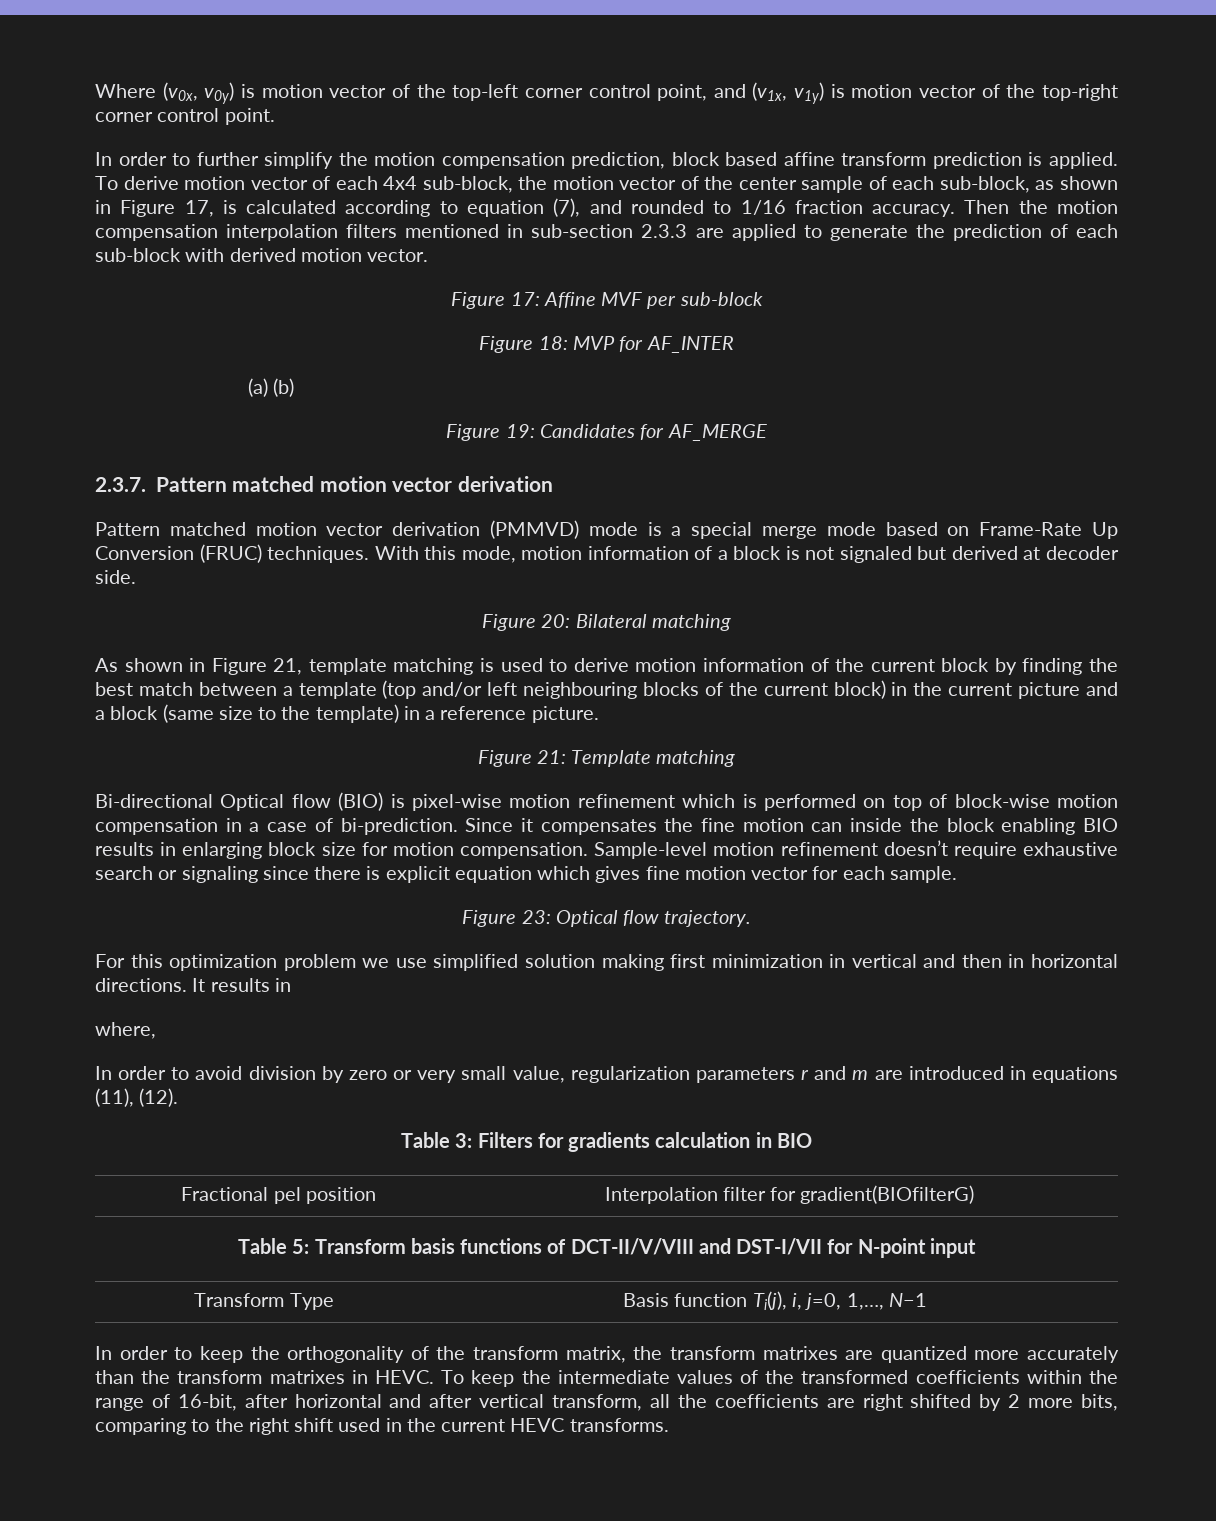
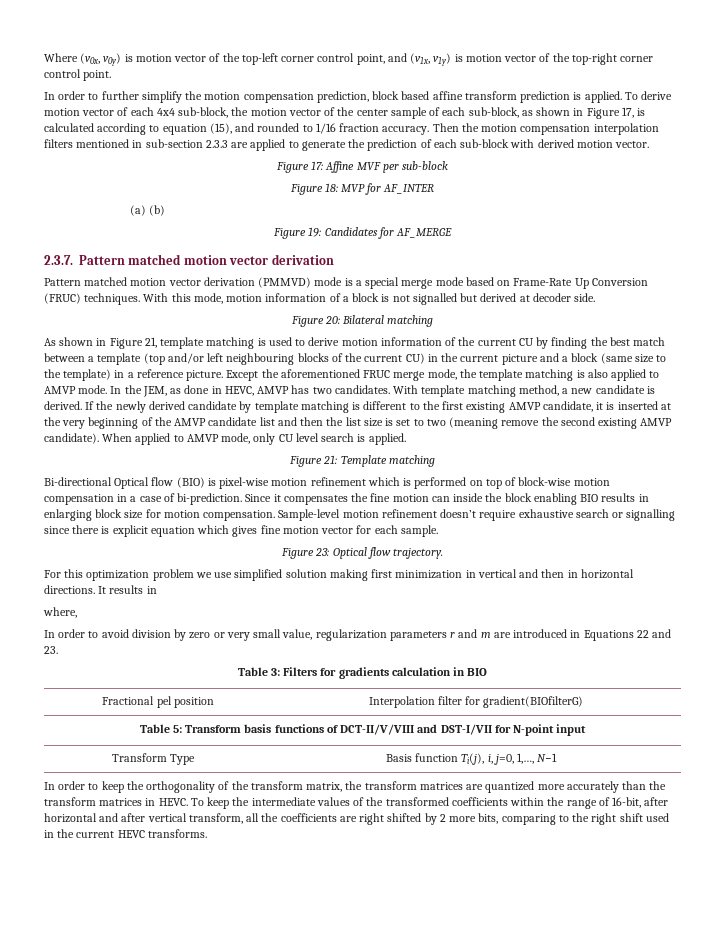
[553,198,581,217] (7), -> [209,123,232,134] (15),
[839,546,912,563] signaled -> [412,293,457,305] signalled
[941,658,990,672] block -> [518,338,534,346] CU
[833,680,886,699] block) -> [405,353,425,364] CU)
(599, 714) none -> [226,369,660,381] [44,385,655,397] [44,401,671,413] [44,417,673,429] [44,433,406,445] Except the aforementioned FRUC merge mode, the template matching is also applied to AMVP mode. In the JEM, as done in HEVC, AMVP has two candidates. With template matching method, a new candidate is derived. If the newly derived candidate by template matching is different to the first existing AMVP candidate, it is inserted at the very beginning of the AMVP candidate list and then the list size is set to two (meaning remove the second existing AMVP candidate). When applied to AMVP mode, only CU level search is applied.
[181,866,258,883] signaling -> [626,509,676,521] signalling
[1031,1066,1118,1083] [95,1088,179,1107] equations (11), (12). -> [583,629,672,641] [44,646,58,654] Equations 22 and 23.
[762,1346,838,1360] matrixes -> [419,782,463,790] matrices
[269,1370,345,1384] matrixes -> [99,798,143,806] matrices

